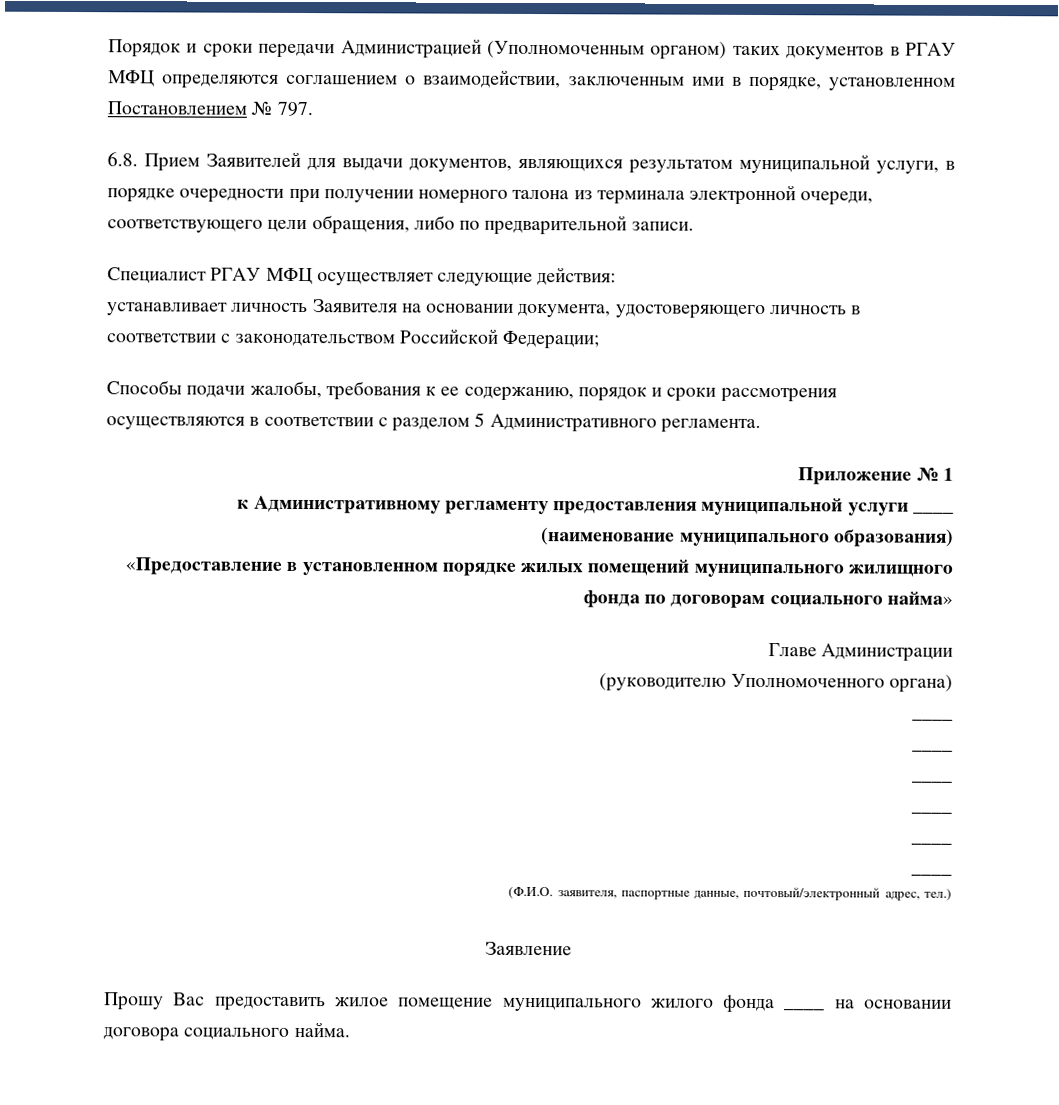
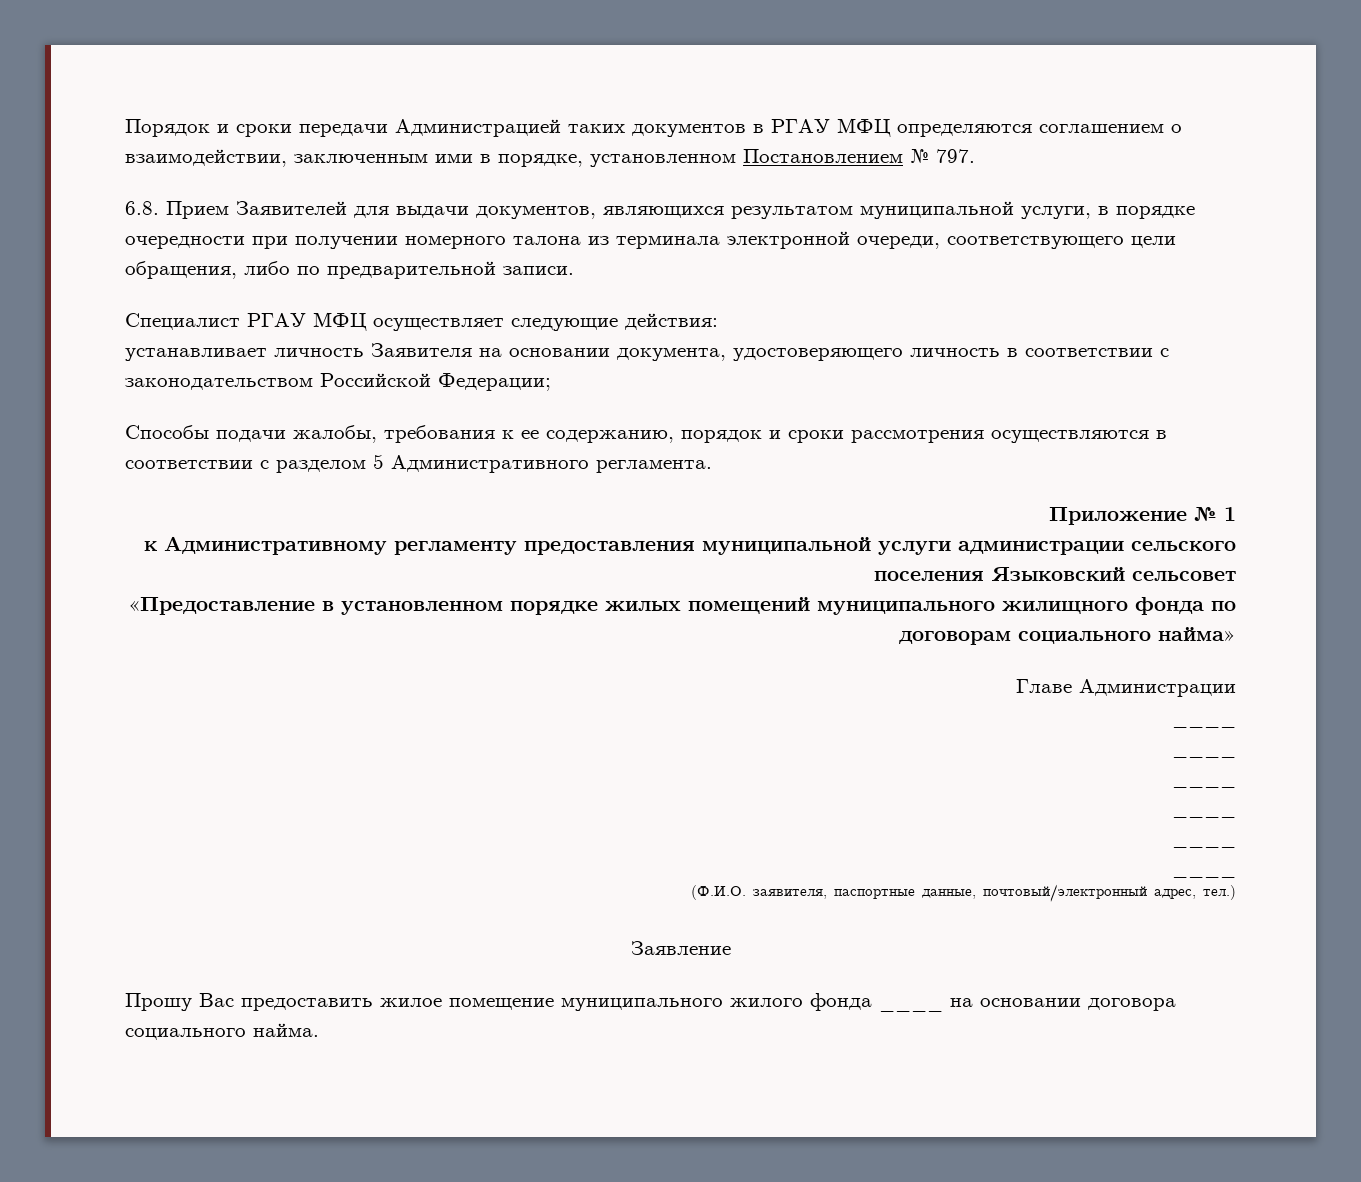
[487,40,728,60] (Уполномоченным органом) -> (561, 128) none
[913,511,954,514] [541,527,954,547] ____ (наименование муниципального образования) -> [958,541,1236,555] [874,567,1236,581] администрации сельского поселения Языковский сельсовет
[599,673,953,693] // (руководителю Уполномоченного органа) -> (1236, 688) none

